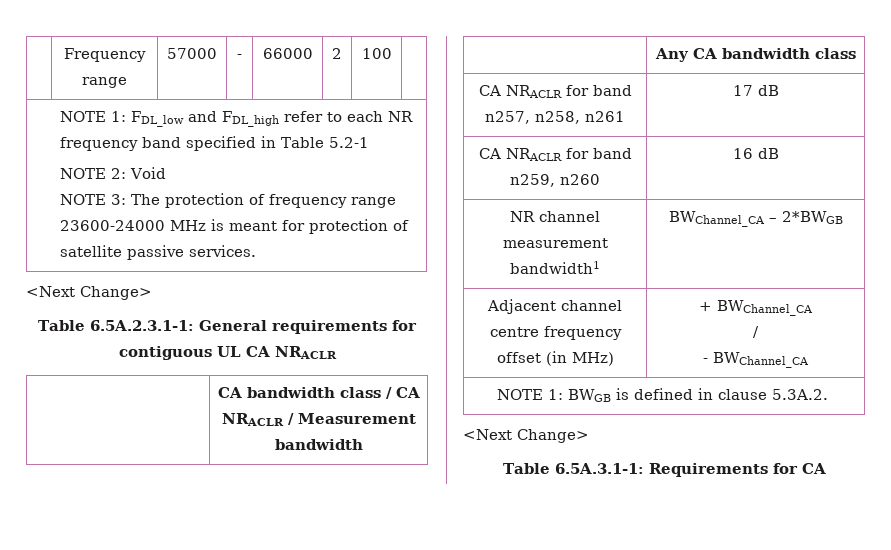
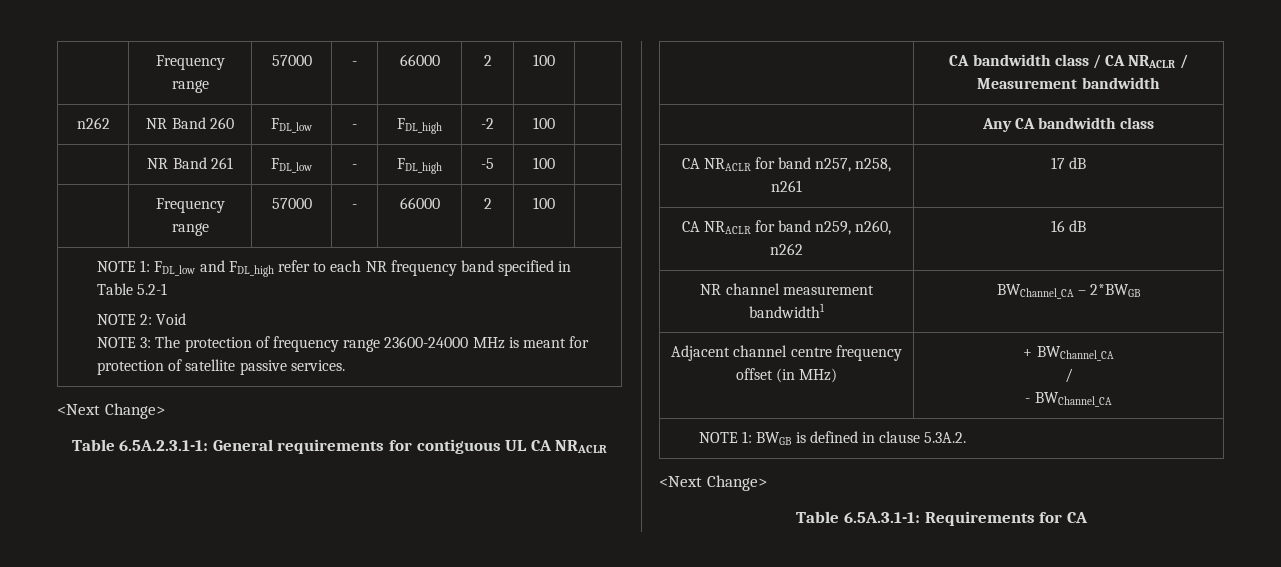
[64,48,146,62] [82,77,127,88] [167,48,217,59] [237,54,242,59] [262,48,313,59] [332,48,342,59] [361,48,392,59] | Frequency range | 57000 | - | 66000 | 2 | 100 | -> [155,55,225,70] [171,80,209,93] [271,55,312,66] [352,61,357,66] [399,54,440,66] [483,55,492,66] [533,54,555,66] [76,117,110,129] [146,117,234,129] [271,118,312,133] [352,124,357,129] [396,118,442,134] [481,118,494,129] [533,117,555,129] [147,157,233,169] [271,158,312,173] [352,164,357,169] [396,158,442,174] [481,158,494,169] [533,157,555,169] [155,198,225,213] [171,223,209,236] [271,198,312,209] [352,204,357,209] [399,197,440,209] [483,198,492,209] [533,197,555,209] | Frequency range | 57000 | - | 66000 | 2 | 100 | // n262 | NR Band 260 | FDL_low | - | FDL_high | -2 | 100 | // | NR Band 261 | FDL_low | - | FDL_high | -5 | 100 | // | Frequency range | 57000 | - | 66000 | 2 | 100 |
[560,174,600,185] n260 -> [855,220,892,235] [770,243,803,255] n260, n262

